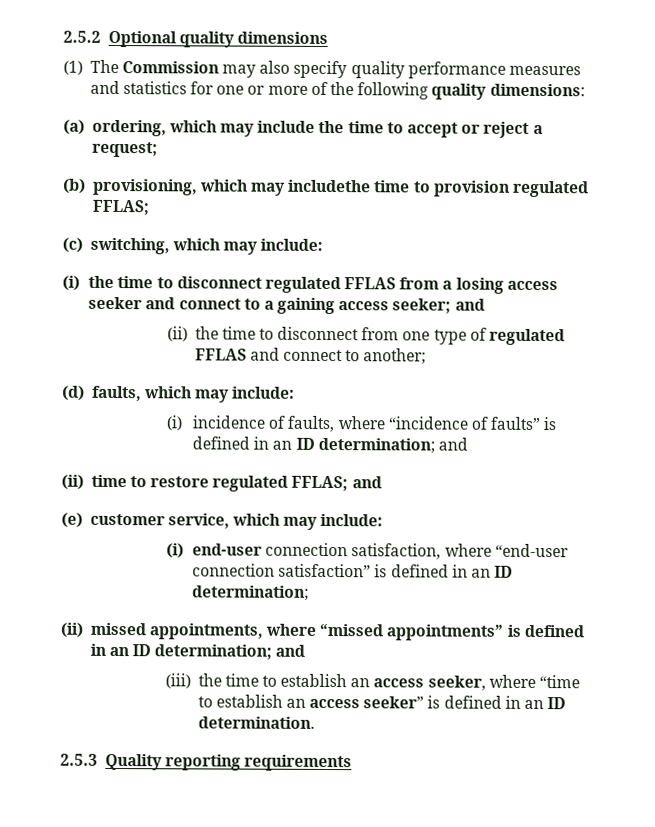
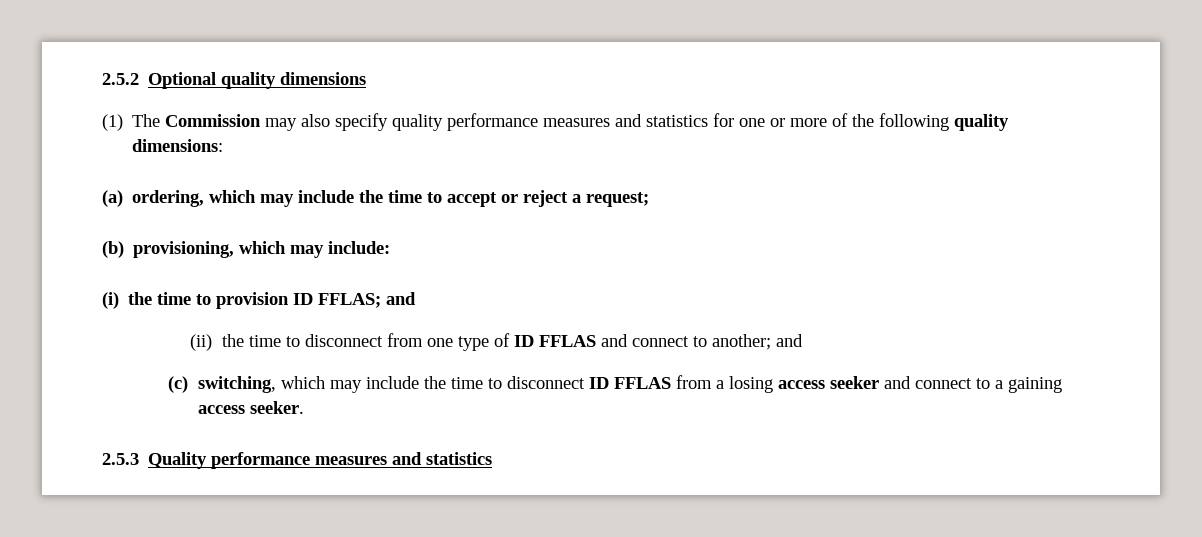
[288,179,590,198] [91,199,150,216] [62,237,258,255] includethe time to provision regulated FFLAS; // (c) switching, which may -> (325, 251) none
[176,276,341,294] disconnect regulated -> [216,292,417,309] [190,333,803,351] [168,376,609,393] provision ID FFLAS; and // (ii) the time to disconnect from one type of ID FFLAS and connect to another; and // (c) switching, which may include the time to disconnect ID
[392,298,485,314] [166,326,566,346] [194,347,427,365] [62,385,296,403] [165,415,557,433] [191,436,468,454] [61,474,382,492] [61,512,384,530] [165,542,569,560] [191,563,514,578] [191,585,309,601] [60,622,585,641] [89,643,306,660] [164,673,581,691] [197,694,567,710] [197,716,315,729] [60,753,353,772] seeker; and // (ii) the time to disconnect from one type of regulated FFLAS and connect to another; // (d) faults, which may include: // (i) incidence of faults, where “incidence of faults” is defined in an ID determination; and // (ii) time to restore regulated FFLAS; and // (e) customer service, which may include: // (i) end-user connection satisfaction, where “end-user connection satisfaction” is defined in an ID determination; // (ii) missed appointments, where “missed appointments” is defined in an ID determination; and // (iii) the time to establish an access seeker, where “time to establish an access seeker” is defined in an ID determination. // 2.5.3 Quality reporting requirements -> [249,401,304,414] [102,452,493,469] seeker. // 2.5.3 Quality performance measures and statistics

